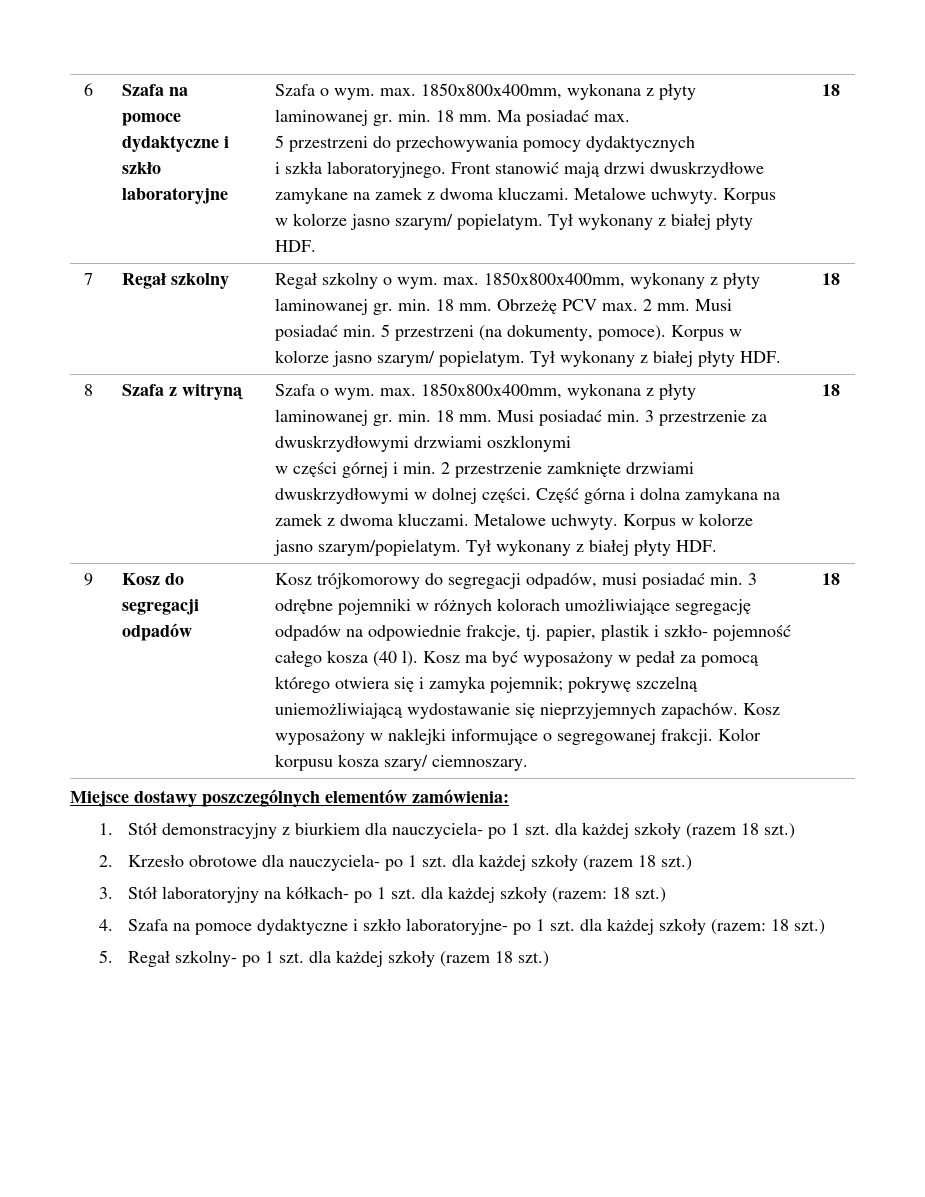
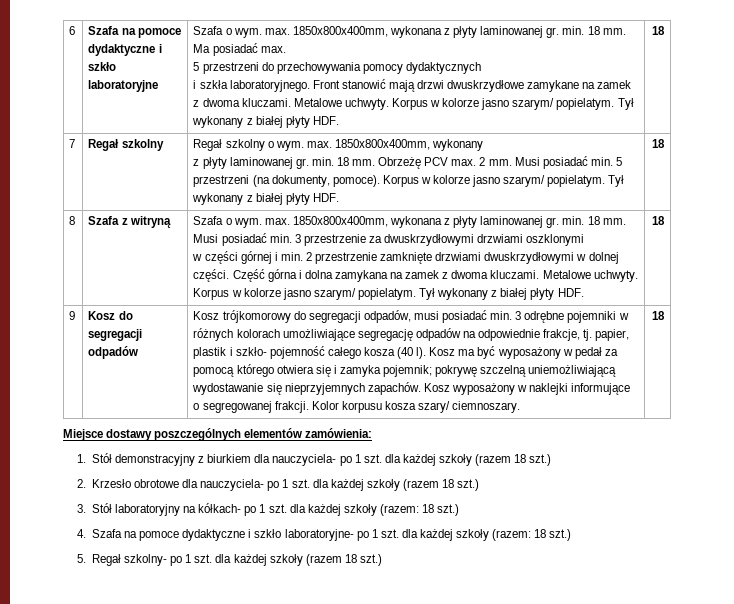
(706, 280) none -> (484, 145) //
[318,539,462,556] szarym/popielatym. -> [313,288,416,300] szarym/ popielatym.

